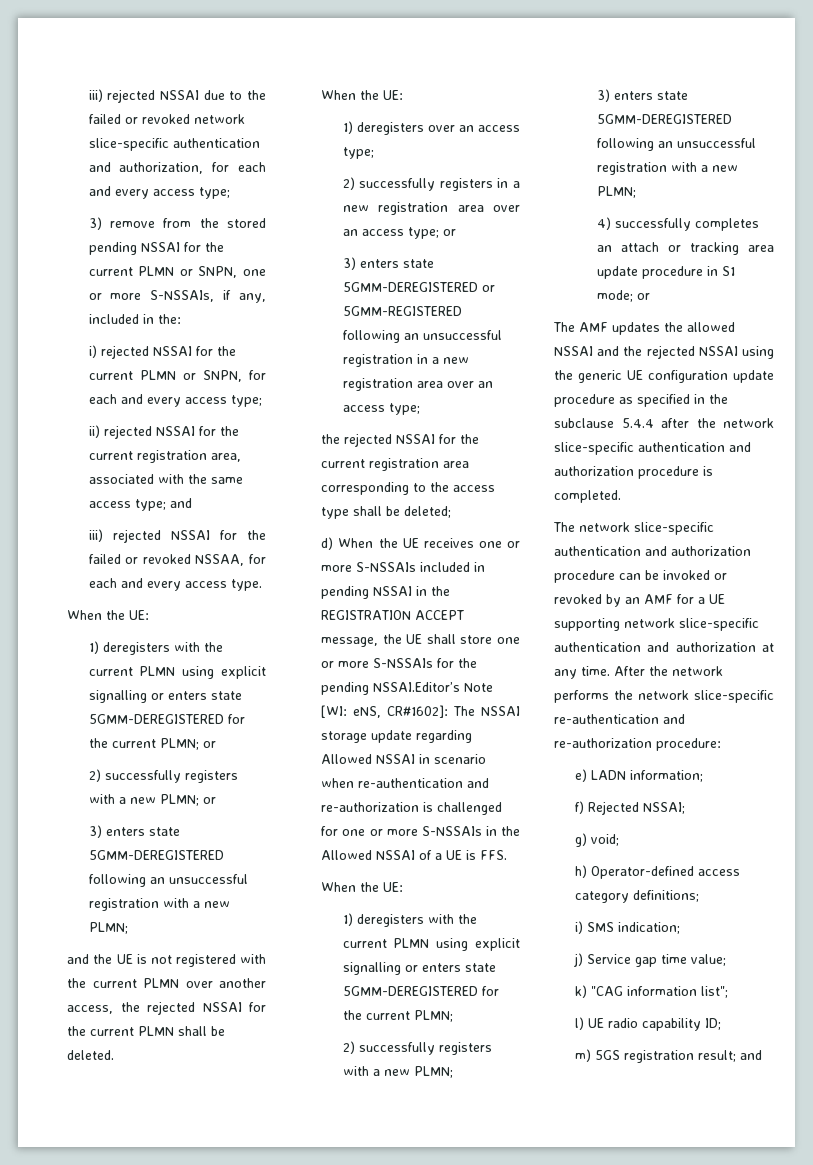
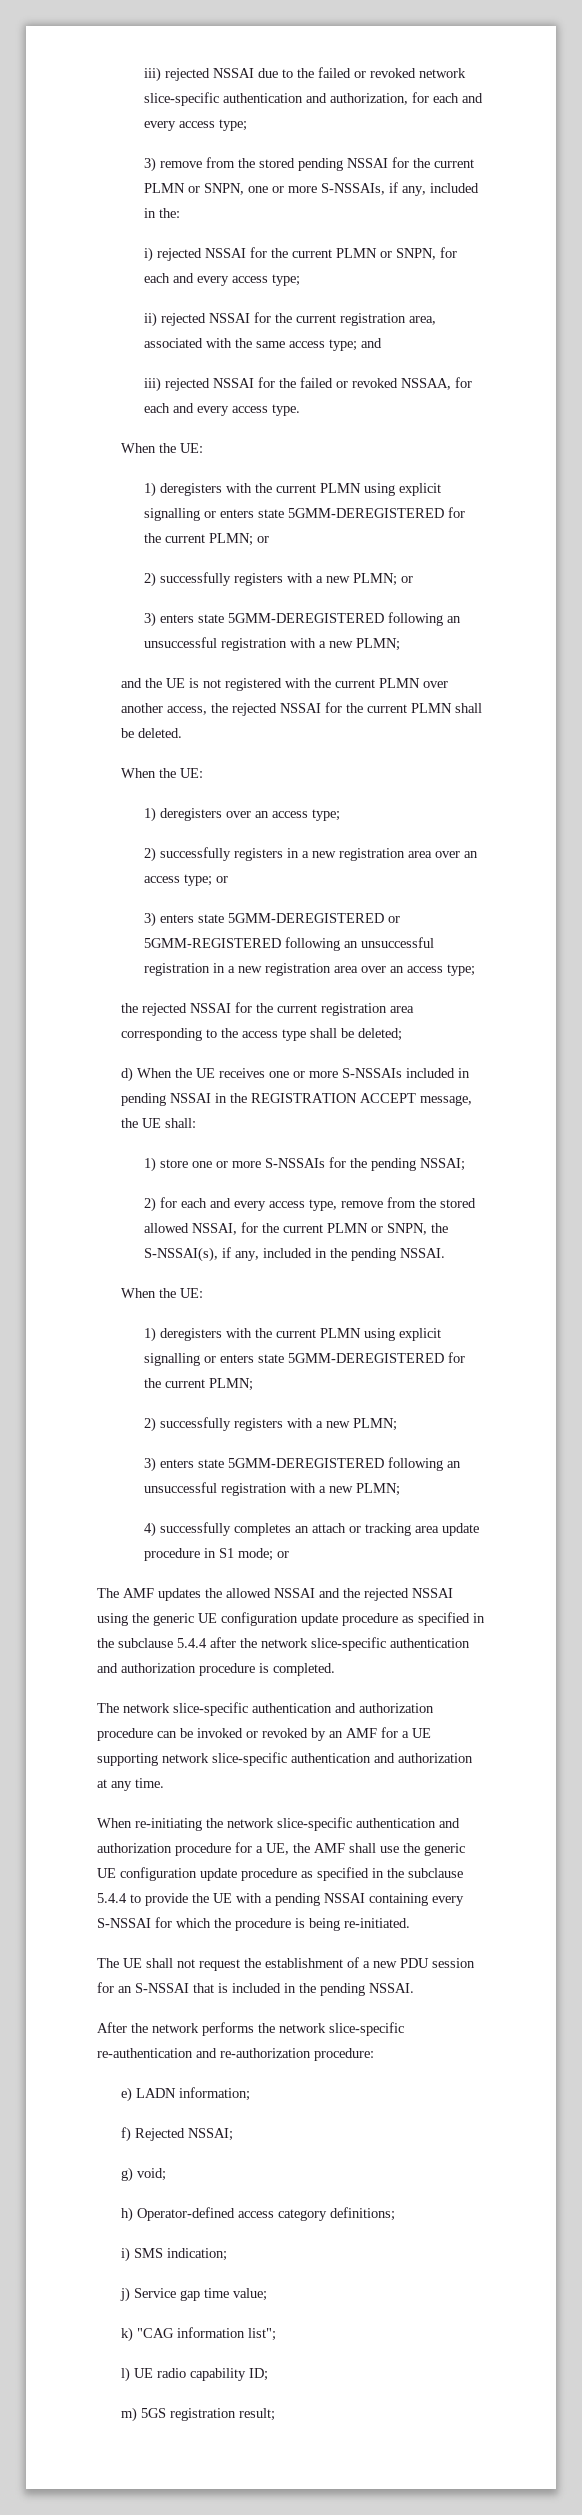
[426,634,456,644] shall -> [164,1118,196,1128] [144,1157,157,1172] shall: // 1)
[373,682,494,692] [321,705,520,718] [321,730,473,743] [321,754,487,764] [321,778,490,788] [321,802,503,815] [321,826,520,836] [321,850,508,860] NSSAI.Editor’s Note [WI: eNS, CR#1602]: The NSSAI storage update regarding Allowed NSSAI in scenario when re-authentication and re-authorization is challenged for one or more S-NSSAIs in the Allowed NSSAI of a UE is FFS. -> [420,1158,466,1171] [144,1197,477,1212] [144,1222,449,1235] [144,1247,446,1262] NSSAI; // 2) for each and every access type, remove from the stored allowed NSSAI, for the current PLMN or SNPN, the S-NSSAI(s), if any, included in the pending NSSAI.
(610, 671) none -> [97,1817,460,1831] [97,1842,465,1856] [97,1867,463,1881] [97,1893,464,1906] [97,1917,410,1931] [97,1957,475,1971] [97,1982,414,1996] // When re-initiating the network slice-specific authentication and authorization procedure for a UE, the AMF shall use the generic UE configuration update procedure as specified in the subclause 5.4.4 to provide the UE with a pending NSSAI containing every S-NSSAI for which the procedure is being re-initiated. // The UE shall not request the establishment of a new PDU session for an S-NSSAI that is included in the pending NSSAI. //
[740,1050,763,1060] and -> (275, 2414) none

